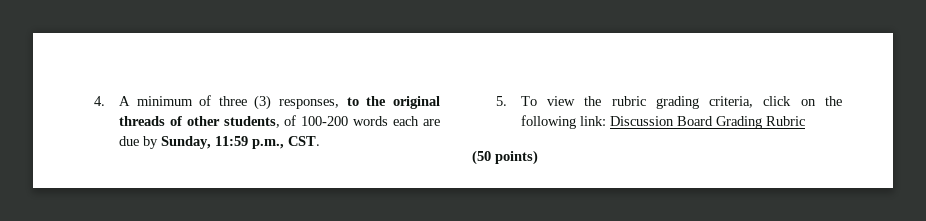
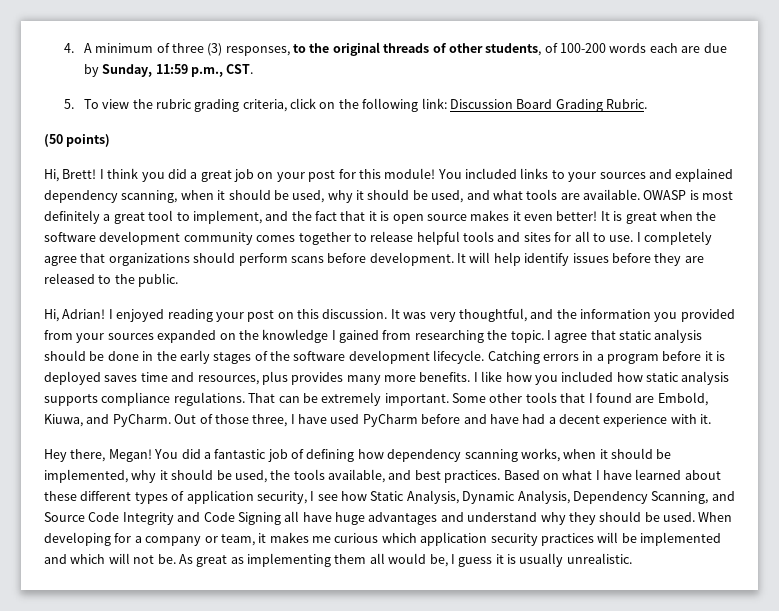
[765,116,805,126] Rubric -> [606,99,648,109] Rubric.
(538, 157) none -> [44,168,734,182] [44,189,734,203] [44,210,717,224] [44,231,712,245] [44,252,704,266] [44,273,179,287] [44,308,735,322] [44,329,703,343] [44,350,726,364] [44,371,730,385] [44,392,708,406] [44,414,712,427] [44,448,672,462] [44,469,721,483] [44,490,735,504] [44,511,733,525] [44,532,721,546] [44,553,632,567] // Hi, Brett! I think you did a great job on your post for this module! You included links to your sources and explained dependency scanning, when it should be used, why it should be used, and what tools are available. OWASP is most definitely a great tool to implement, and the fact that it is open source makes it even better! It is great when the software development community comes together to release helpful tools and sites for all to use. I completely agree that organizations should perform scans before development. It will help identify issues before they are released to the public. // Hi, Adrian! I enjoyed reading your post on this discussion. It was very thoughtful, and the information you provided from your sources expanded on the knowledge I gained from researching the topic. I agree that static analysis should be done in the early stages of the software development lifecycle. Catching errors in a program before it is deployed saves time and resources, plus provides many more benefits. I like how you included how static analysis supports compliance regulations. That can be extremely important. Some other tools that I found are Embold, Kiuwa, and PyCharm. Out of those three, I have used PyCharm before and have had a decent experience with it. // Hey there, Megan! You did a fantastic job of defining how dependency scanning works, when it should be implemented, why it should be used, the tools available, and best practices. Based on what I have learned about these different types of application security, I see how Static Analysis, Dynamic Analysis, Dependency Scanning, and Source Code Integrity and Code Signing all have huge advantages and understand why they should be used. When developing for a company or team, it makes me curious which application security practices will be implemented and which will not be. As great as implementing them all would be, I guess it is usually unrealistic.

